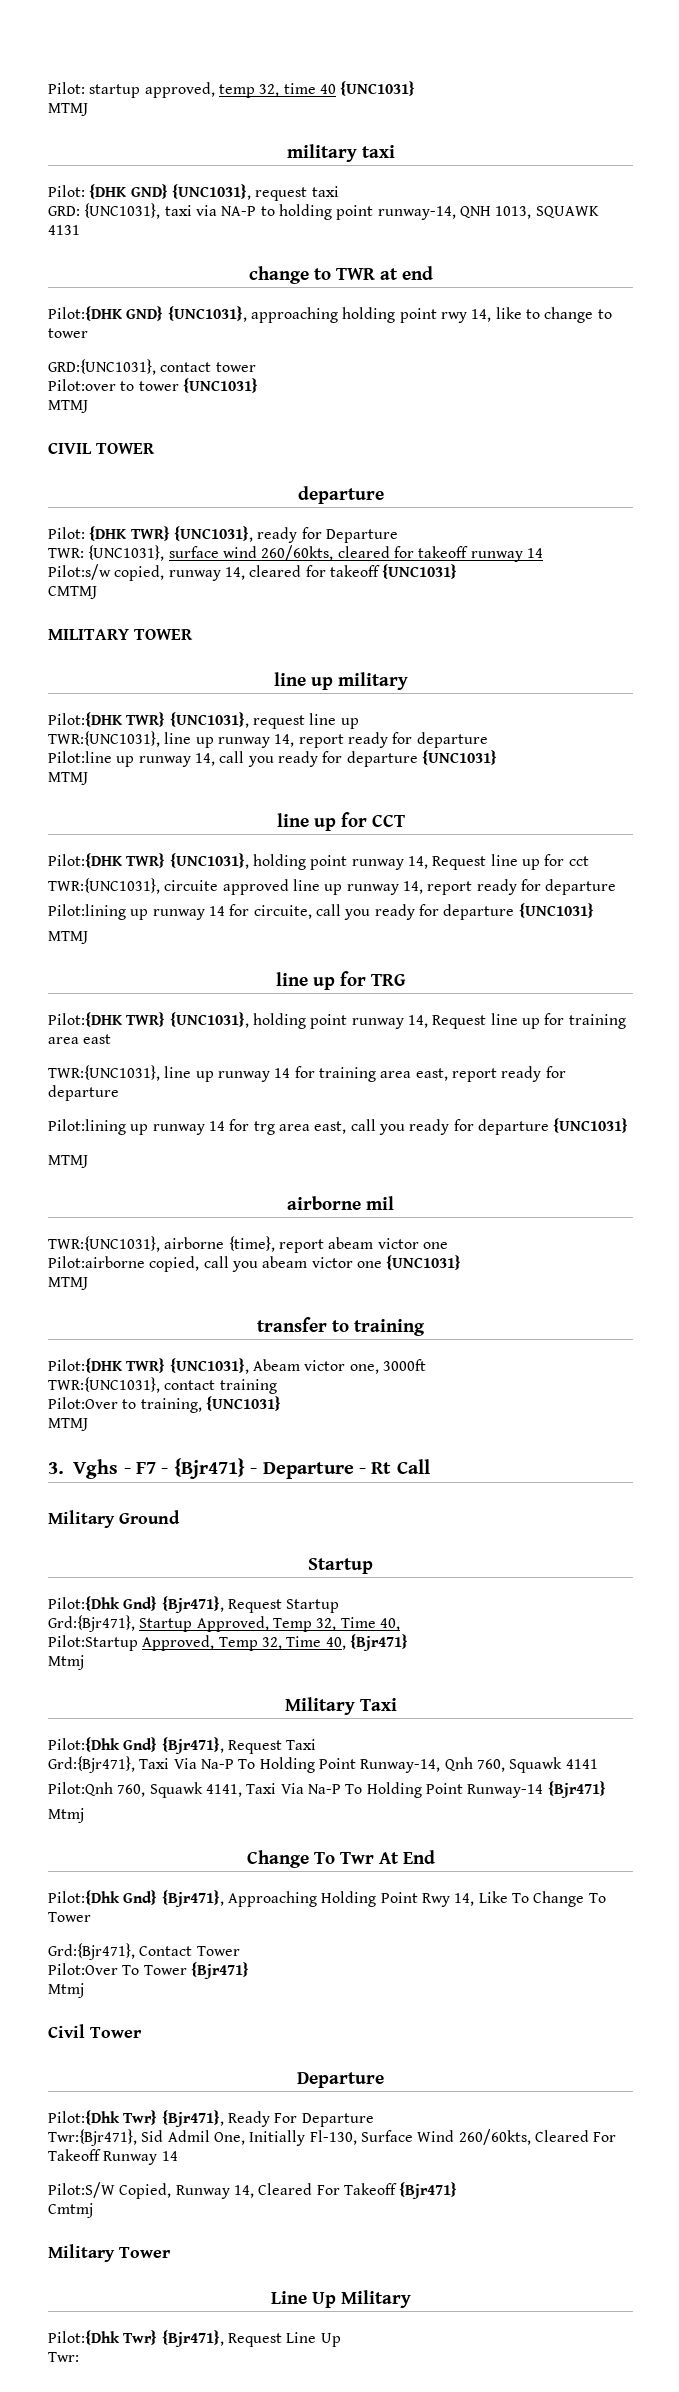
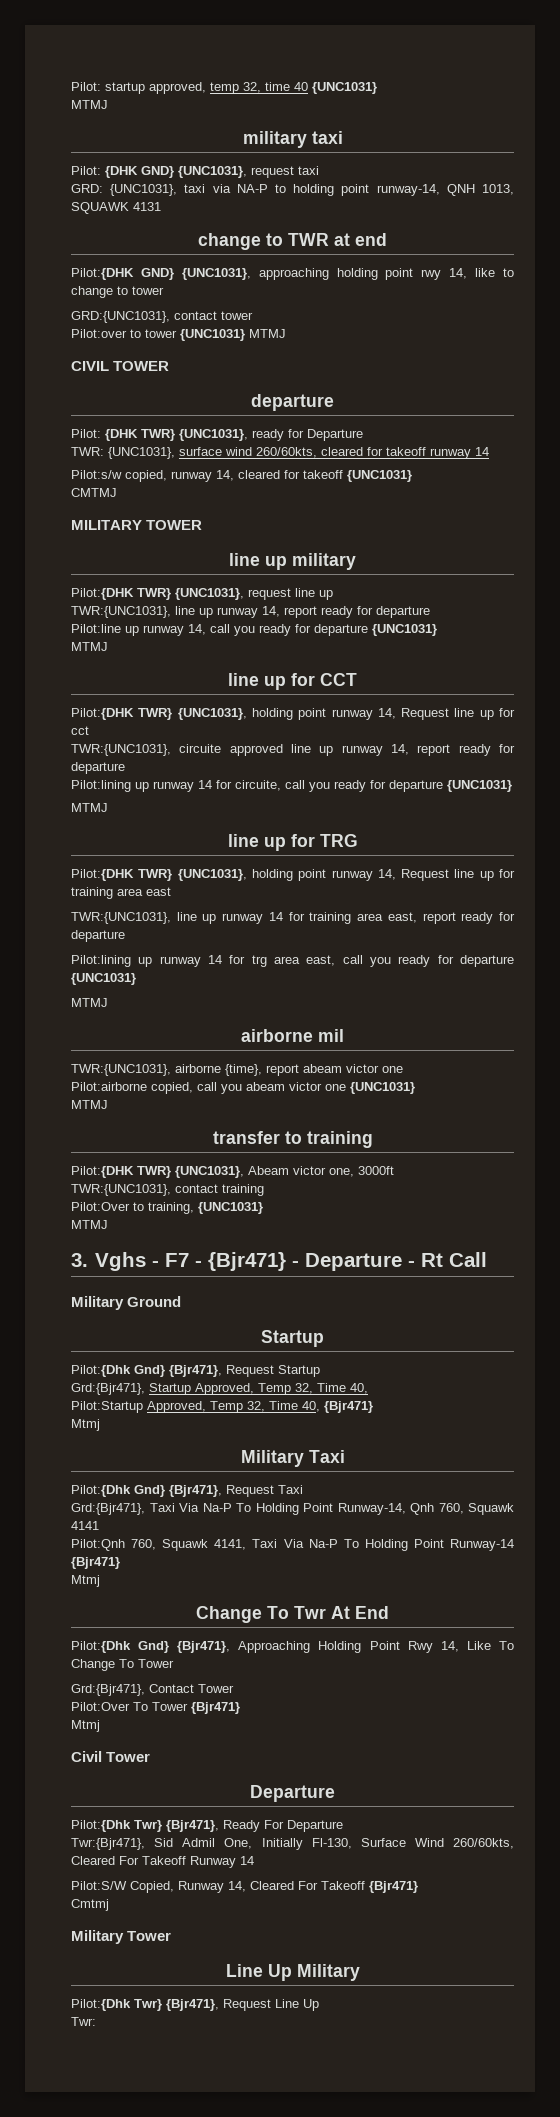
(258, 385) // -> (245, 335) none

